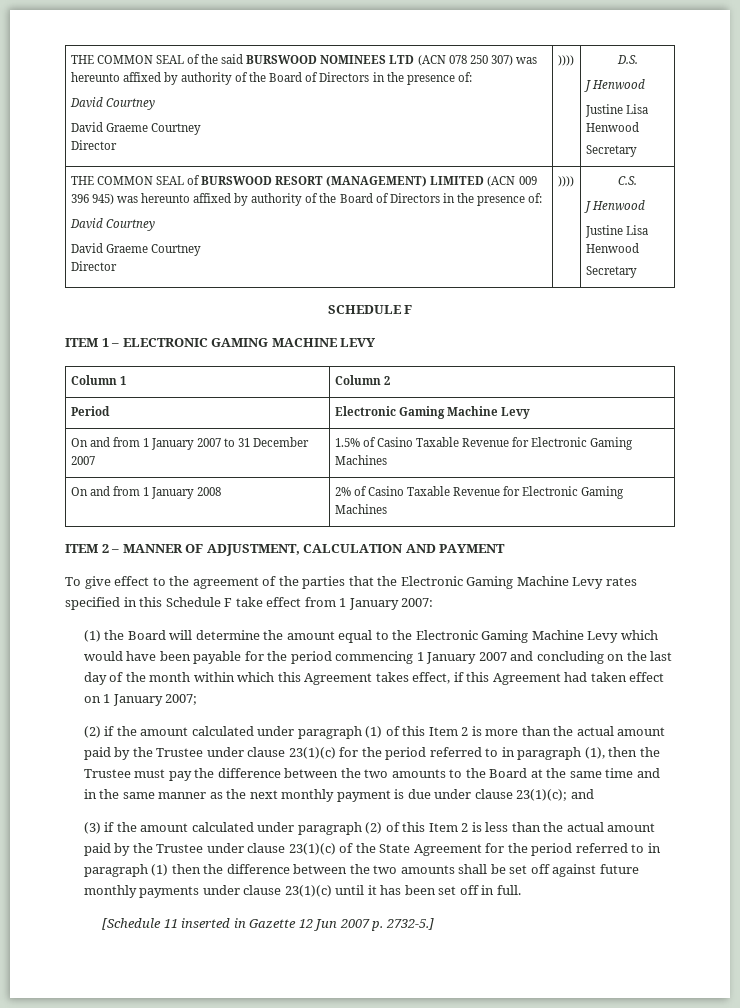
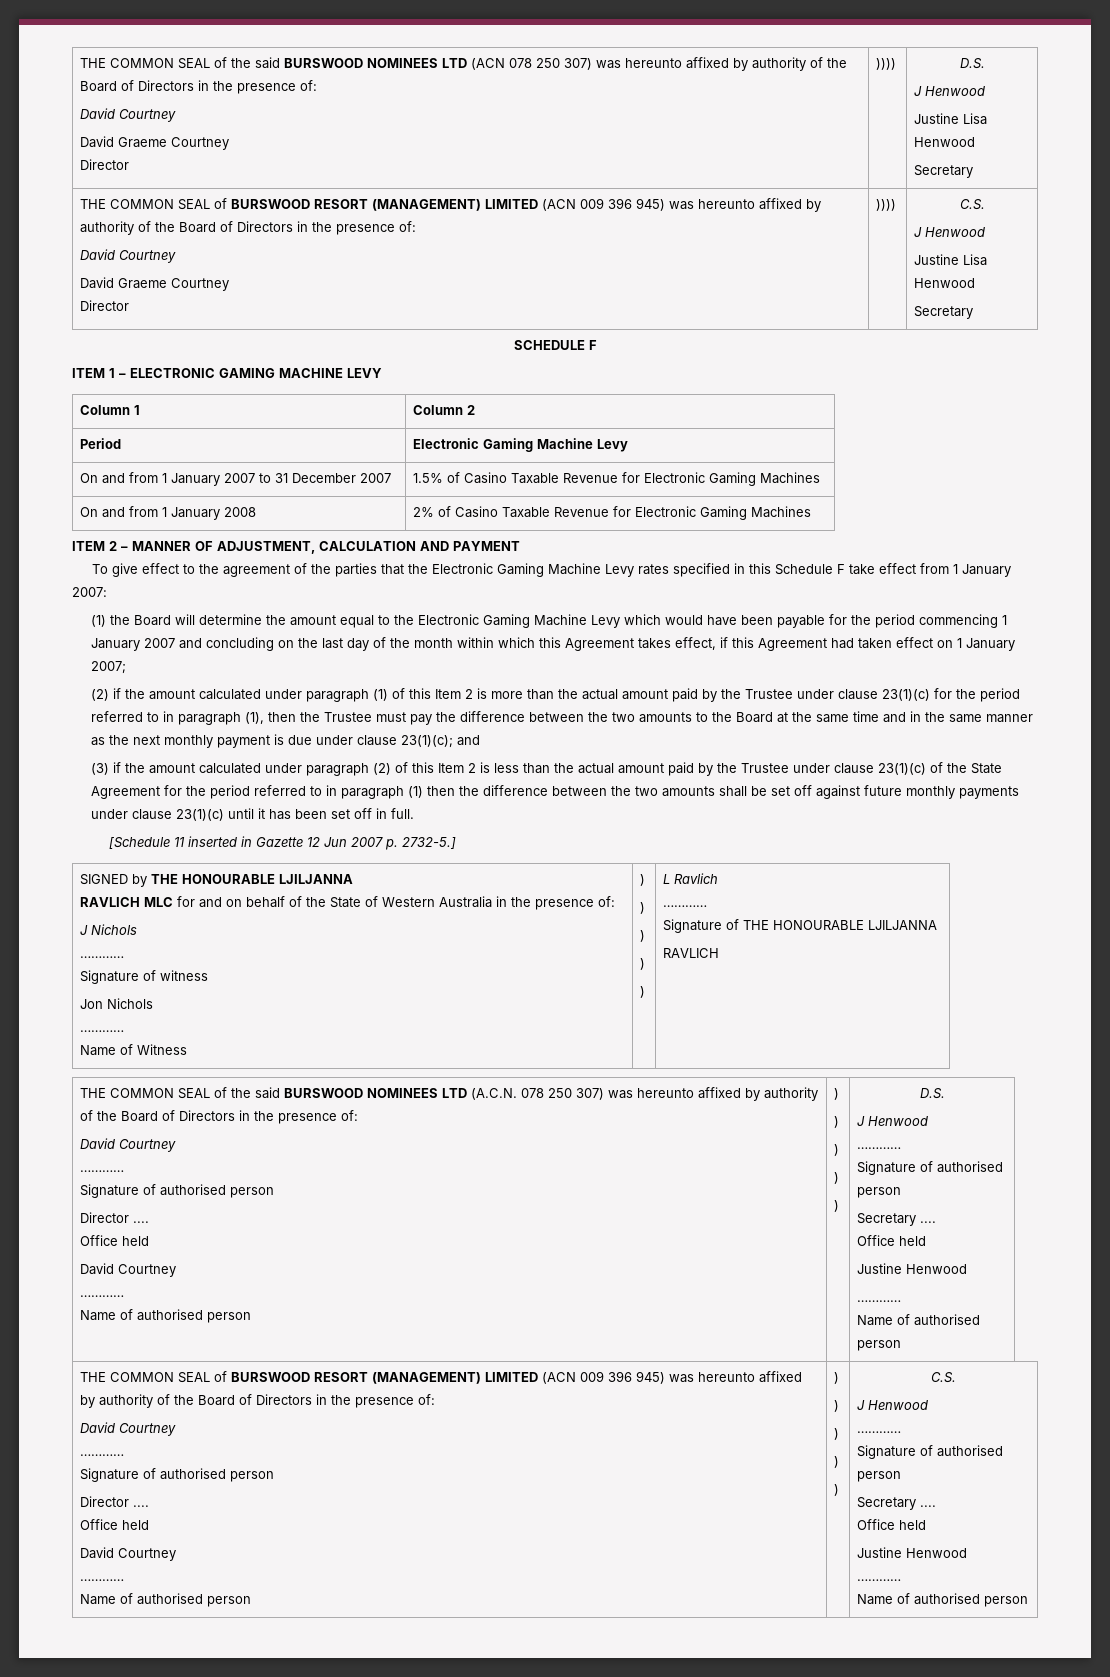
(434, 924) none -> [80,874,354,887] [80,896,616,910] [80,924,138,935] [80,956,125,958] [80,970,209,984] [80,998,154,1009] [80,1030,125,1032] [80,1044,188,1056] [640,874,646,886] [640,902,646,914] [640,930,646,942] [640,958,646,970] [640,986,646,998] [663,873,719,884] [663,905,708,907] [663,919,938,933] [663,948,720,958] [80,1087,819,1101] [80,1110,359,1124] [80,1138,177,1152] [80,1170,125,1172] [80,1184,275,1198] [80,1212,150,1223] [80,1235,150,1246] [80,1263,177,1277] [80,1295,125,1297] [80,1309,252,1323] [834,1088,840,1100] [834,1116,840,1128] [834,1144,840,1156] [834,1172,840,1184] [834,1200,840,1212] [919,1088,945,1099] [857,1116,929,1126] [857,1147,902,1149] [857,1161,1004,1175] [857,1187,902,1198] [857,1213,937,1226] [857,1235,927,1246] [857,1263,968,1274] [857,1300,902,1302] [857,1314,981,1326] [857,1340,902,1351] [80,1371,803,1384] [80,1394,436,1408] [80,1422,177,1436] [80,1454,125,1456] [80,1468,275,1482] [80,1496,150,1507] [80,1519,150,1530] [80,1547,177,1561] [80,1579,125,1581] [80,1593,252,1607] [834,1372,840,1384] [834,1400,840,1412] [834,1428,840,1440] [834,1456,840,1468] [834,1484,840,1496] [931,1372,956,1383] [857,1400,929,1410] [857,1431,902,1433] [857,1445,1004,1459] [857,1471,902,1482] [857,1497,937,1510] [857,1519,927,1530] [857,1547,968,1558] [857,1579,902,1581] [857,1593,1029,1607] // SIGNED by THE HONOURABLE LJILJANNA // RAVLICH MLC for and on behalf of the State of Western Australia in the presence of: // J Nichols // ………… // Signature of witness // Jon Nichols // ………… // Name of Witness | ) // ) // ) // ) // ) | L Ravlich // ………… // Signature of THE HONOURABLE LJILJANNA // RAVLICH // THE COMMON SEAL of the said BURSWOOD NOMINEES LTD (A.C.N. 078 250 307) was hereunto affixed by authority of the Board of Directors in the presence of: // David Courtney // ………… // Signature of authorised person // Director .... // Office held // David Courtney // ………… // Name of authorised person | ) // ) // ) // ) // ) | D.S. // J Henwood // ………… // Signature of authorised person // Secretary .... // Office held // Justine Henwood // ………… // Name of authorised person // THE COMMON SEAL of BURSWOOD RESORT (MANAGEMENT) LIMITED (ACN 009 396 945) was hereunto affixed by authority of the Board of Directors in the presence of: // David Courtney // ………… // Signature of authorised person // Director .... // Office held // David Courtney // ………… // Name of authorised person | ) // ) // ) // ) // ) | C.S. // J Henwood // ………… // Signature of authorised person // Secretary .... // Office held // Justine Henwood // ………… // Name of authorised person

